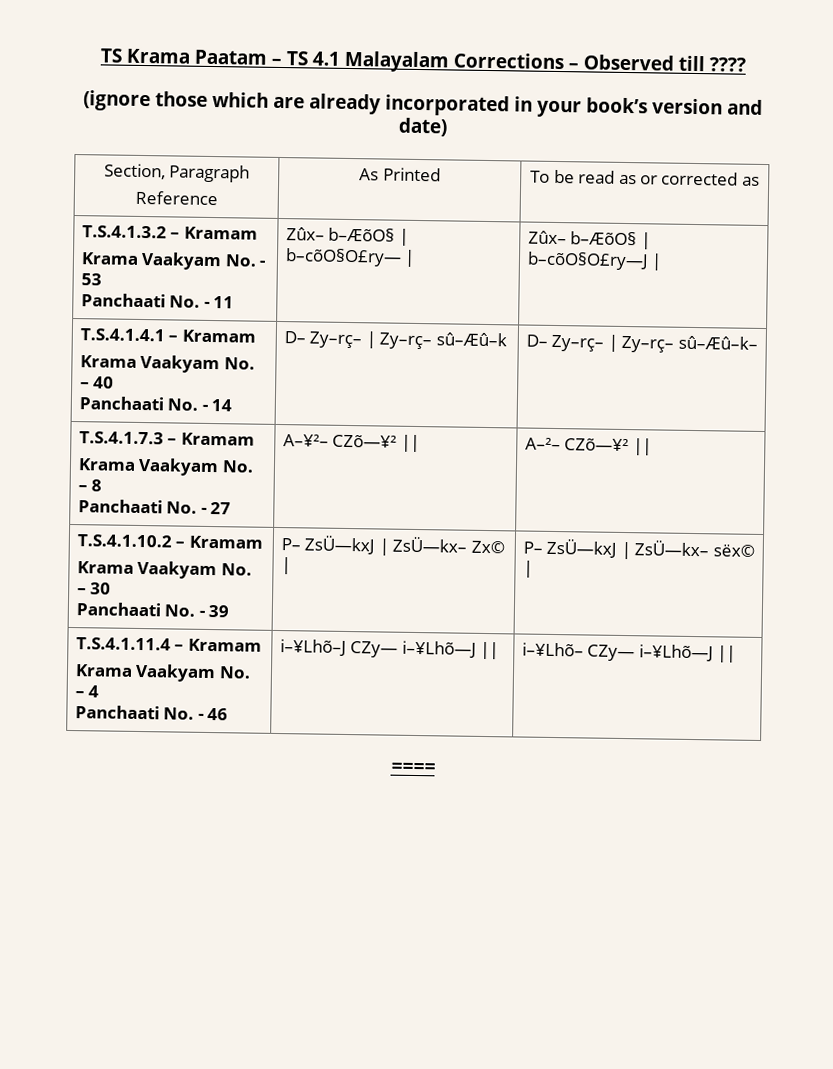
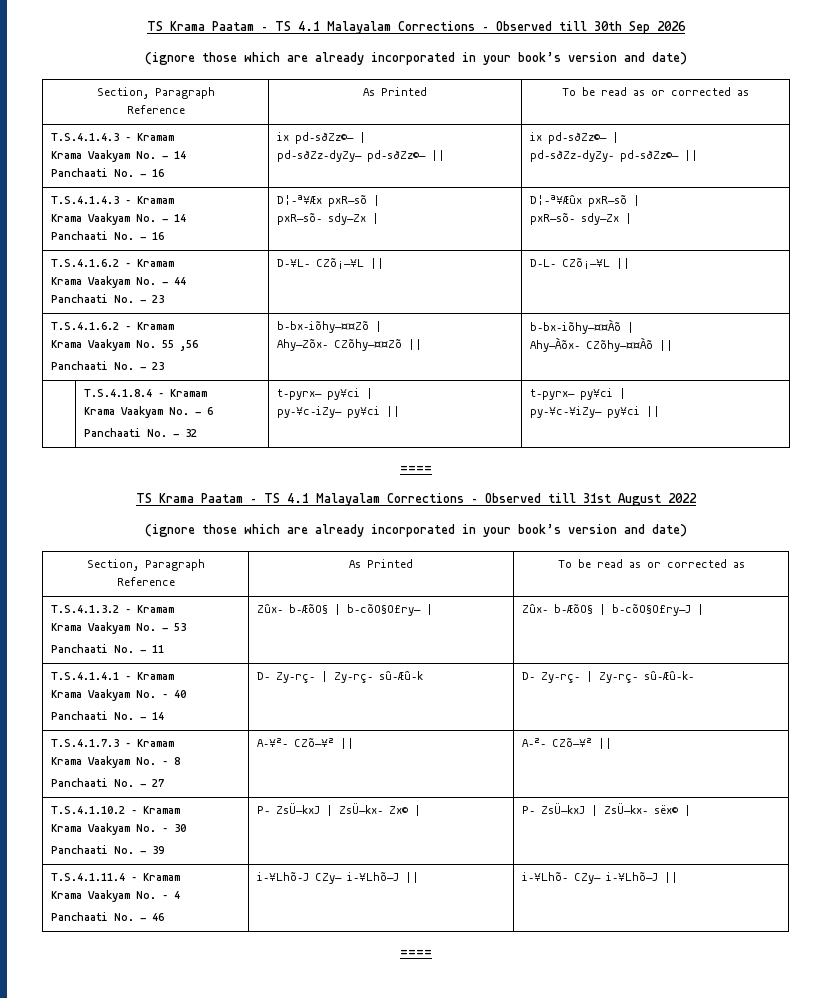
[709,57,746,72] ???? -> [594,21,686,34] [145,52,687,65] [96,87,215,99] [126,105,185,114] [363,87,427,96] [562,87,749,96] [50,133,174,141] [50,150,186,162] [50,168,164,177] [276,132,366,144] [276,150,445,162] [529,132,619,144] [529,150,698,162] [50,196,174,204] [50,213,186,225] [50,231,164,240] [276,195,380,207] [276,213,379,225] [529,194,640,207] [529,213,632,225] [50,259,174,267] [50,276,186,288] [50,294,164,303] [276,258,384,269] [529,258,630,269] [50,322,174,330] [50,339,198,351] [50,361,164,370] [276,321,382,333] [276,339,422,351] [529,319,634,334] [529,337,673,352] [83,389,207,397] [83,406,213,418] [83,428,197,437] [276,388,373,400] [276,406,400,418] [529,388,626,400] [529,406,660,418] [400,465,432,472] [136,493,697,506] 30th Sep 2026 // (ignore those which are already incorporated in your book’s version and date) // Section, Paragraph // Reference | As Printed | To be read as or corrected as // T.S.4.1.4.3 – Kramam // Krama Vaakyam No. - 14 // Panchaati No. - 16 | ix pd–sðZz©— | // pd–sðZz–dyZy— pd–sðZz©— || | ix pd–sðZz©— | // pd–sðZz–dyZy– pd–sðZz©— || // T.S.4.1.4.3 – Kramam // Krama Vaakyam No. - 14 // Panchaati No. - 16 | D¦–ª¥Æx pxR—sõ | // pxR—sõ– sdy—Zx | | D¦–ª¥Æûx pxR—sõ | // pxR—sõ– sdy—Zx | // T.S.4.1.6.2 – Kramam // Krama Vaakyam No. - 44 // Panchaati No. - 23 | D–¥L– CZõ¡—¥L || | D–L– CZõ¡—¥L || // T.S.4.1.6.2 – Kramam // Krama Vaakyam No. 55 ,56 // Panchaati No. - 23 | b–bx–iõhy—¤¤Zõ | // Ahy—Zõx– CZõhy—¤¤Zõ || | b–bx–iõhy—¤¤Àõ | // Ahy—Àõx– CZõhy—¤¤Àõ || // | T.S.4.1.8.4 – Kramam // Krama Vaakyam No. - 6 // Panchaati No. - 32 | t–pyrx— py¥ci | // py–¥c–iZy— py¥ci || | t–pyrx— py¥ci | // py–¥c–¥iZy— py¥ci || // ==== // TS Krama Paatam – TS 4.1 Malayalam Corrections – Observed till 31st August 2022

